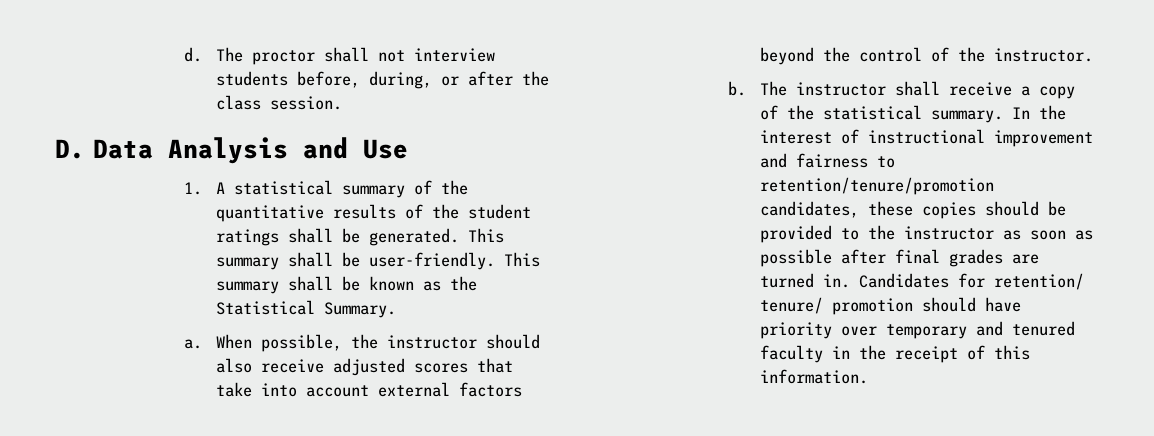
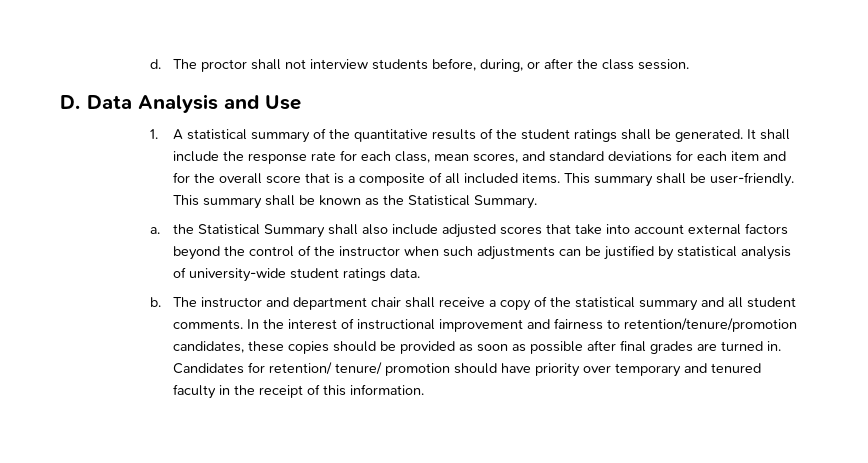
(459, 237) none -> [746,129,790,140] [172,150,786,164] [172,172,560,186] It shall include the response rate for each class, mean scores, and standard deviations for each item and for the overall score that is a composite of all included items.
[215,334,540,352] [215,358,324,373] When possible, the instructor should also receive -> [172,224,438,238] the Statistical Summary shall also include
[993,48,1093,62] instructor. -> [338,245,791,260] [172,267,420,282] instructor when such adjustments can be justified by statistical analysis of university-wide student ratings data.
(886, 89) none -> [265,297,401,310] and department chair
[930,110,1003,123] summary. -> [638,297,796,311] [172,319,243,330] summary and all student comments.
[840,225,994,240] to the instructor -> (455, 347) none

